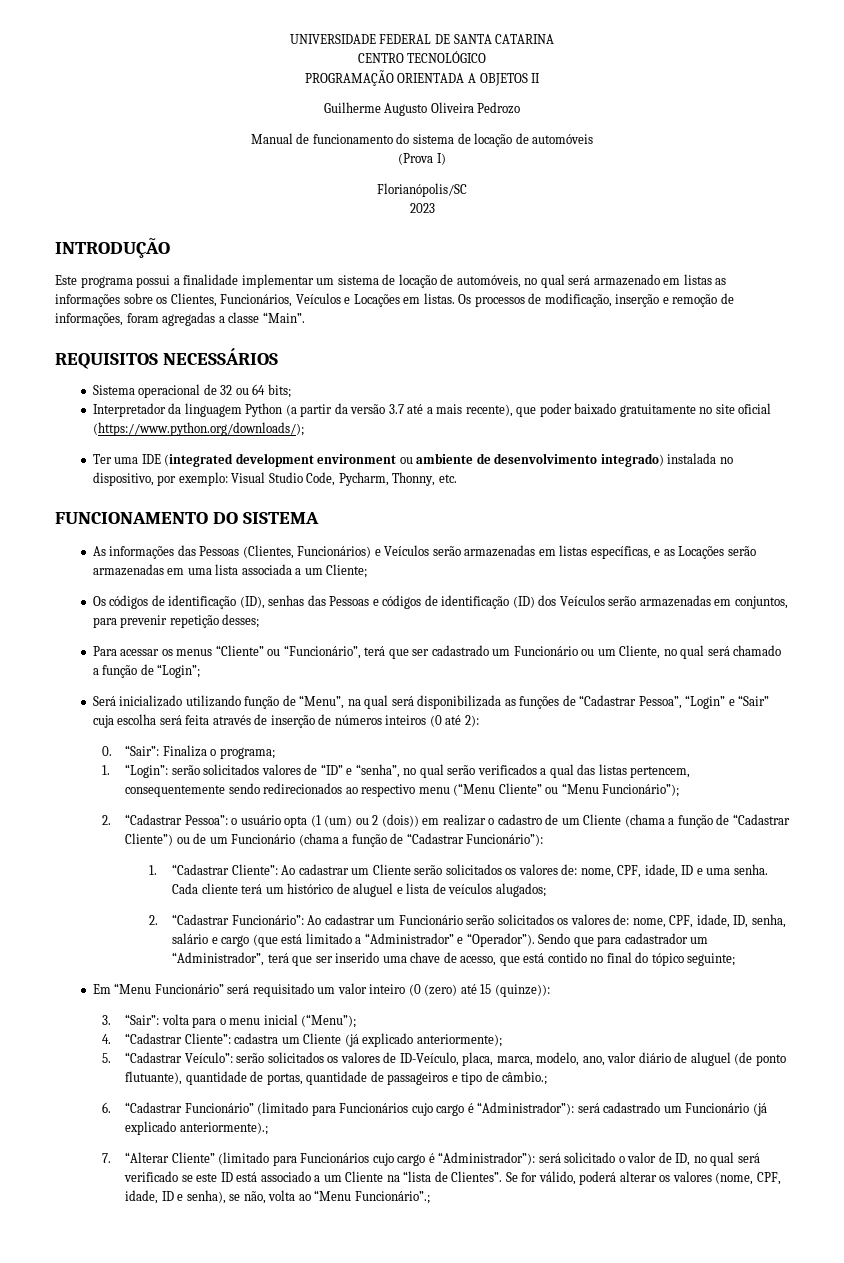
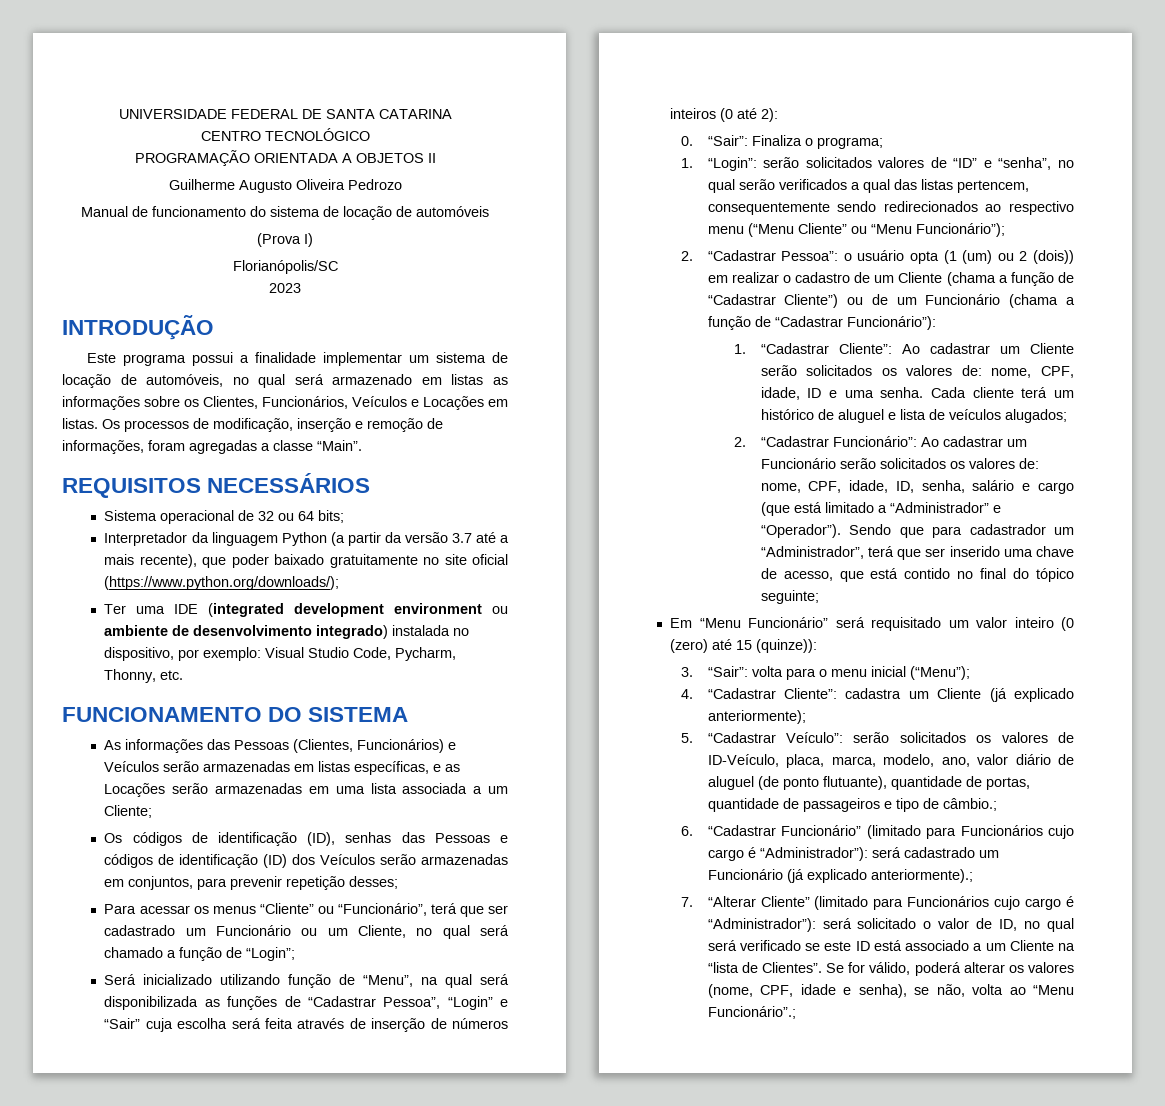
[125,1190,174,1204] idade, ID -> [800,984,836,995] idade

